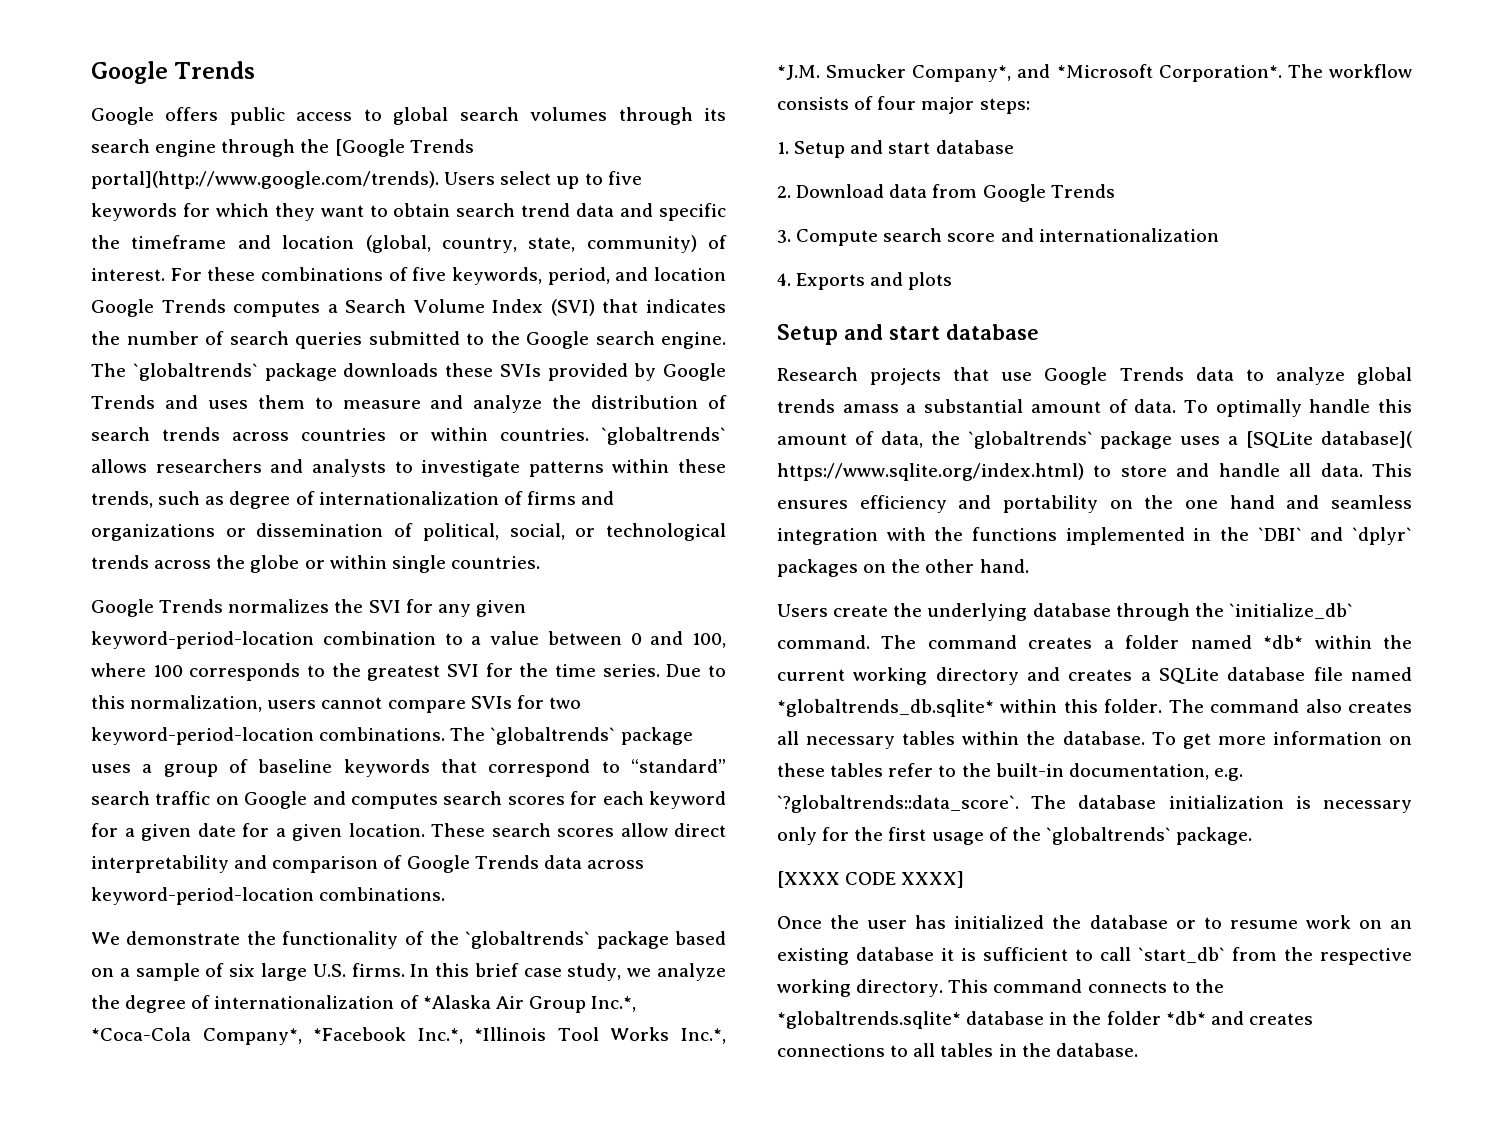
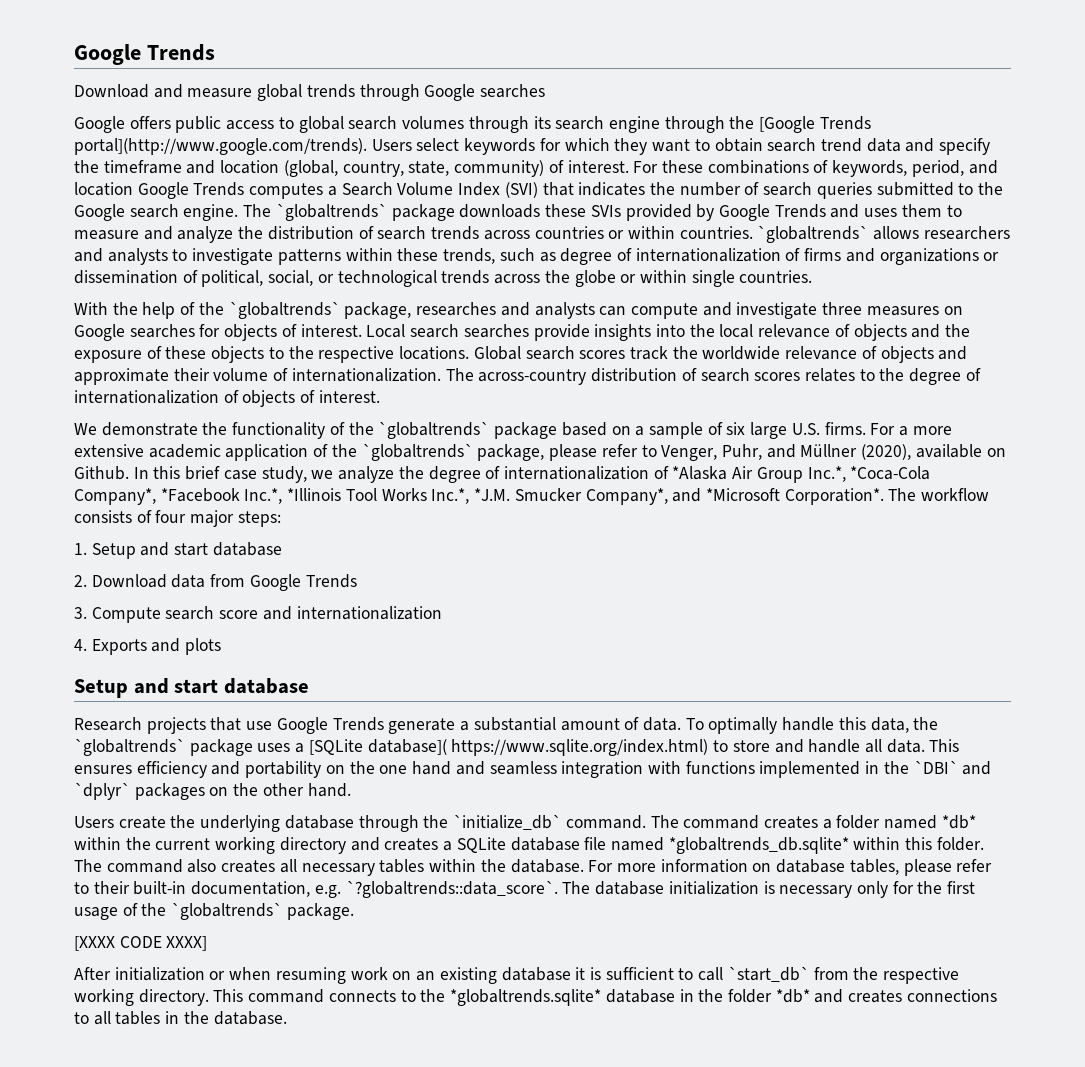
[91,61,256,84] Google Trends -> [74,44,215,65] [74,84,546,101] Google Trends // Download and measure global trends through Google searches
[556,171,642,189] up to five -> (460, 144) none
[658,203,726,221] specific -> [939,138,991,155] specify
[412,267,447,281] five -> (829, 166) none
[91,599,526,617] [91,631,726,649] [91,663,726,681] [91,695,581,713] [91,727,693,745] [91,759,727,777] [91,791,726,809] [91,823,726,841] [91,855,644,873] [91,887,446,905] Google Trends normalizes the SVI for any given keyword-period-location combination to a value between 0 and 100, where 100 corresponds to the greatest SVI for the time series. Due to this normalization, users cannot compare SVIs for two keyword-period-location combinations. The `globaltrends` package uses a group of baseline keywords that correspond to “standard” search traffic on Google and computes search scores for each keyword for a given date for a given location. These search scores allow direct interpretability and comparison of Google Trends data across keyword-period-location combinations. -> [74,302,963,319] [74,324,971,341] [74,346,968,363] [74,368,981,385] [74,390,380,407] With the help of the `globaltrends` package, researches and analysts can compute and investigate three measures on Google searches for objects of interest. Local search searches provide insights into the local relevance of objects and the exposure of these objects to the respective locations. Global search scores track the worldwide relevance of objects and approximate their volume of internationalization. The across-country distribution of search scores relates to the degree of internationalization of objects of interest.
(405, 970) none -> [870,423,952,436] [74,444,1006,461] [74,466,129,480] For a more extensive academic application of the `globaltrends` package, please refer to Venger, Puhr, and Müllner (2020), available on Github.
[1195,367,1412,385] [777,399,899,413] data to analyze global trends amass -> [388,718,456,734] generate
[777,431,874,445] amount of -> (866, 723) none
[934,527,964,541] the -> (681, 767) none
[1151,732,1211,749] To get -> [588,860,614,872] For
[777,763,991,777] these tables refer to the -> [776,859,993,876] [74,881,130,894] database tables, please refer to their
[777,915,1298,929] Once the user has initialized the database or to resume -> [74,967,346,984] After initialization or when resuming

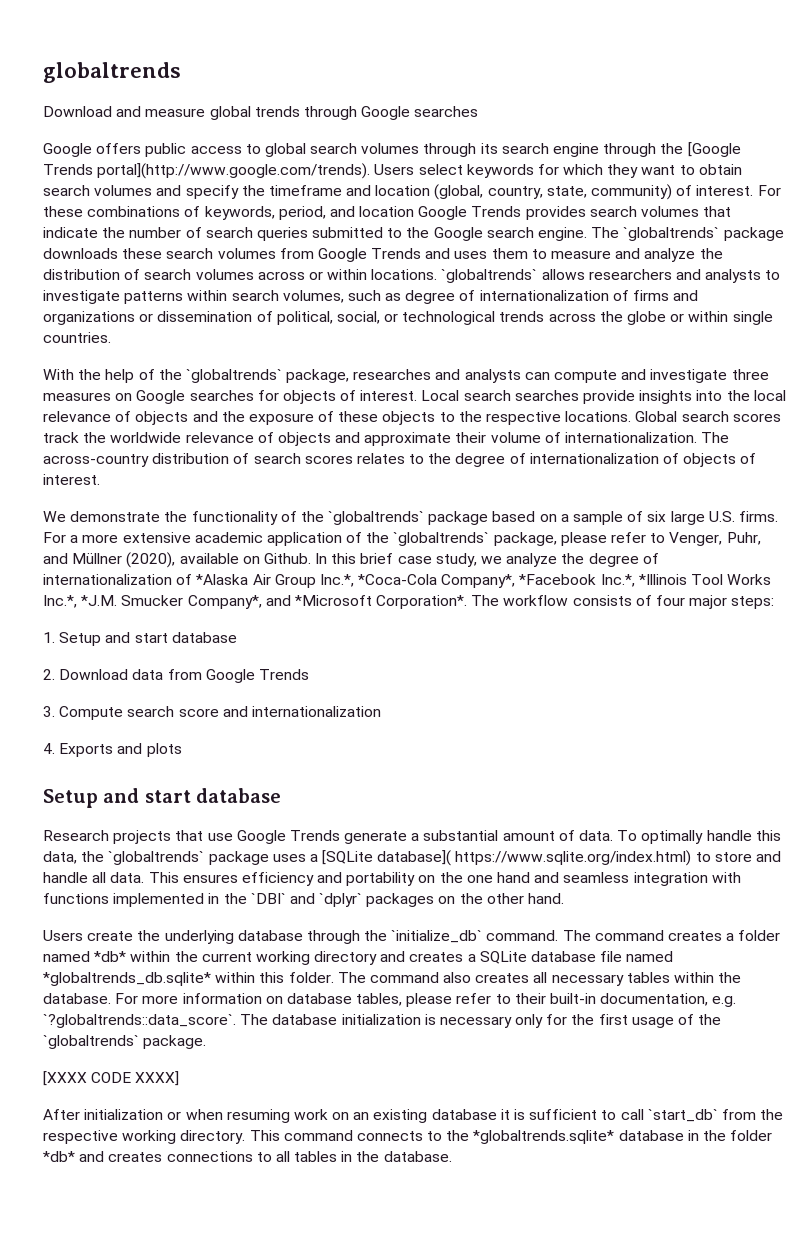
[74,44,215,65] Google Trends -> [43,62,181,83] globaltrends
[820,138,901,152] trend data -> [94,185,153,196] volumes
[249,182,646,199] computes a Search Volume Index (SVI) that indicates -> [525,206,732,220] [43,227,98,238] provides search volumes that indicate
[590,204,715,221] SVIs provided by -> [166,248,314,259] search volumes from
[431,226,753,240] trends across countries or within countries. -> [195,269,438,280] volumes across or within locations.
[397,248,496,264] these trends, -> [231,290,344,303] search volumes,

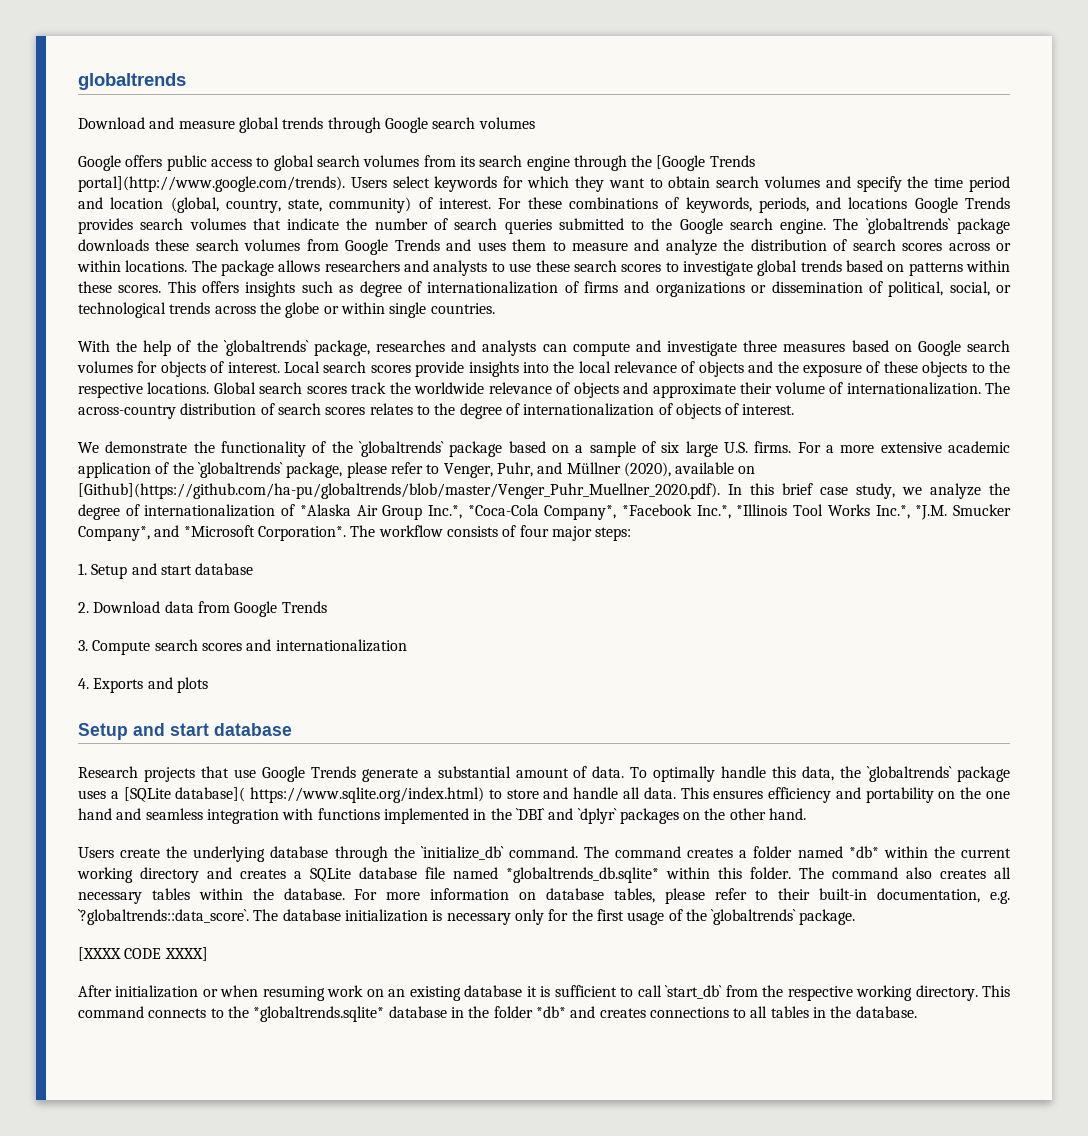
[414,106,479,117] searches -> [432,117,535,129] search volumes
[423,143,477,157] through -> [423,155,456,167] from
[268,185,342,196] timeframe -> [934,176,1010,192] time period
[278,206,415,220] period, and location -> [758,197,908,213] periods, and locations
[195,269,254,280] volumes -> [902,243,943,251] scores
[441,269,538,283] `globaltrends` -> [191,260,275,276] The package
[43,290,344,304] investigate patterns within search volumes, -> [509,260,1011,276] [78,281,296,297] use these search scores to investigate global trends based on patterns within these scores. This offers insights
(111, 396) none -> [851,340,889,352] based
[189,390,254,401] searches -> [966,340,1010,352] [77,361,133,373] search volumes
[514,390,579,401] searches -> [370,365,411,373] scores
[263,553,311,564] Github. -> [78,483,720,499] [Github](https://github.com/ha-pu/globaltrends/blob/master/Venger_Puhr_Muellner_2020.pdf).
[178,708,219,717] score -> [201,643,242,651] scores

